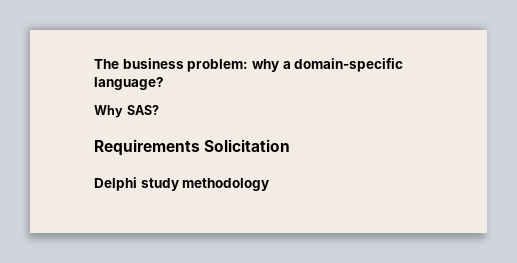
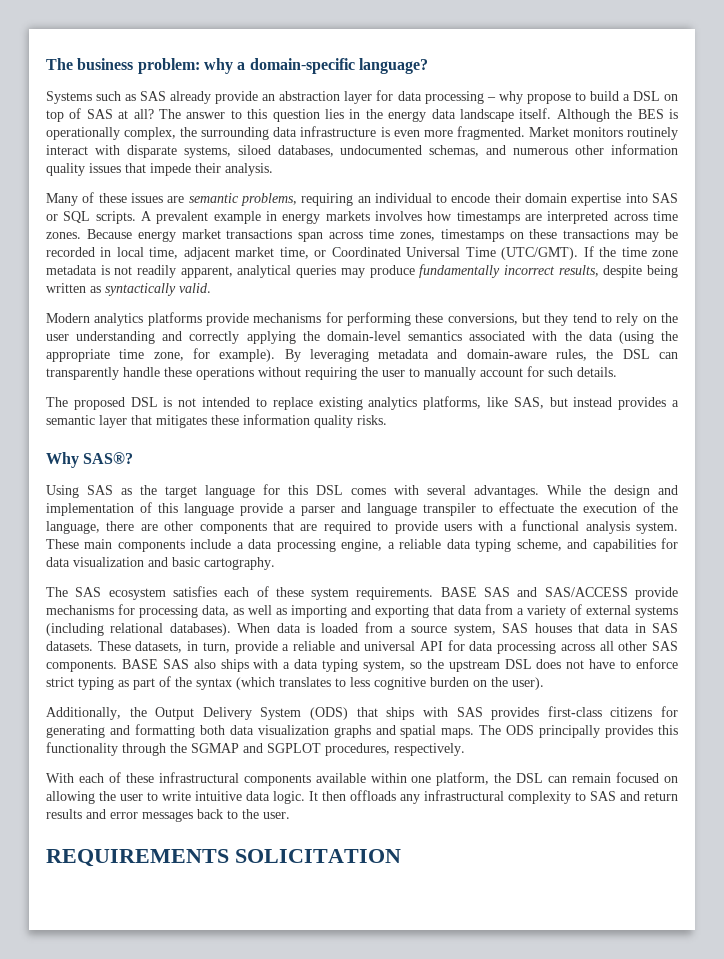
[94,105,159,118] [94,139,291,156] [94,177,270,191] Why SAS? // Requirements Solicitation // Delphi study methodology -> [46,90,678,104] [46,108,678,122] [46,126,678,140] [46,144,678,158] [46,163,273,176] [46,192,678,206] [46,211,678,224] [46,229,678,242] [46,246,678,260] [46,264,678,278] [46,283,211,296] [46,312,679,326] [46,331,678,344] [46,348,678,362] [46,366,617,380] [46,396,679,410] [46,414,387,428] [46,452,134,468] [46,484,678,498] [46,502,678,516] [46,520,678,534] [46,538,678,552] [46,557,275,570] [46,586,679,600] [46,604,678,618] [46,622,678,636] [46,640,679,654] [46,658,679,672] [46,676,544,690] [46,706,679,720] [46,724,679,738] [46,742,465,756] [46,772,678,786] [46,790,678,804] [46,809,290,822] [46,849,401,867] Systems such as SAS already provide an abstraction layer for data processing – why propose to build a DSL on top of SAS at all? The answer to this question lies in the energy data landscape itself. Although the BES is operationally complex, the surrounding data infrastructure is even more fragmented. Market monitors routinely interact with disparate systems, siloed databases, undocumented schemas, and numerous other information quality issues that impede their analysis. // Many of these issues are semantic problems, requiring an individual to encode their domain expertise into SAS or SQL scripts. A prevalent example in energy markets involves how timestamps are interpreted across time zones. Because energy market transactions span across time zones, timestamps on these transactions may be recorded in local time, adjacent market time, or Coordinated Universal Time (UTC/GMT). If the time zone metadata is not readily apparent, analytical queries may produce fundamentally incorrect results, despite being written as syntactically valid. // Modern analytics platforms provide mechanisms for performing these conversions, but they tend to rely on the user understanding and correctly applying the domain-level semantics associated with the data (using the appropriate time zone, for example). By leveraging metadata and domain-aware rules, the DSL can transparently handle these operations without requiring the user to manually account for such details. // The proposed DSL is not intended to replace existing analytics platforms, like SAS, but instead provides a semantic layer that mitigates these information quality risks. // Why SAS®? // Using SAS as the target language for this DSL comes with several advantages. While the design and implementation of this language provide a parser and language transpiler to effectuate the execution of the language, there are other components that are required to provide users with a functional analysis system. These main components include a data processing engine, a reliable data typing scheme, and capabilities for data visualization and basic cartography. // The SAS ecosystem satisfies each of these system requirements. BASE SAS and SAS/ACCESS provide mechanisms for processing data, as well as importing and exporting that data from a variety of external systems (including relational databases). When data is loaded from a source system, SAS houses that data in SAS datasets. These datasets, in turn, provide a reliable and universal API for data processing across all other SAS components. BASE SAS also ships with a data typing system, so the upstream DSL does not have to enforce strict typing as part of the syntax (which translates to less cognitive burden on the user). // Additionally, the Output Delivery System (ODS) that ships with SAS provides first-class citizens for generating and formatting both data visualization graphs and spatial maps. The ODS principally provides this functionality through the SGMAP and SGPLOT procedures, respectively. // With each of these infrastructural components available within one platform, the DSL can remain focused on allowing the user to write intuitive data logic. It then offloads any infrastructural complexity to SAS and return results and error messages back to the user. // REQUIREMENTS SOLICITATION

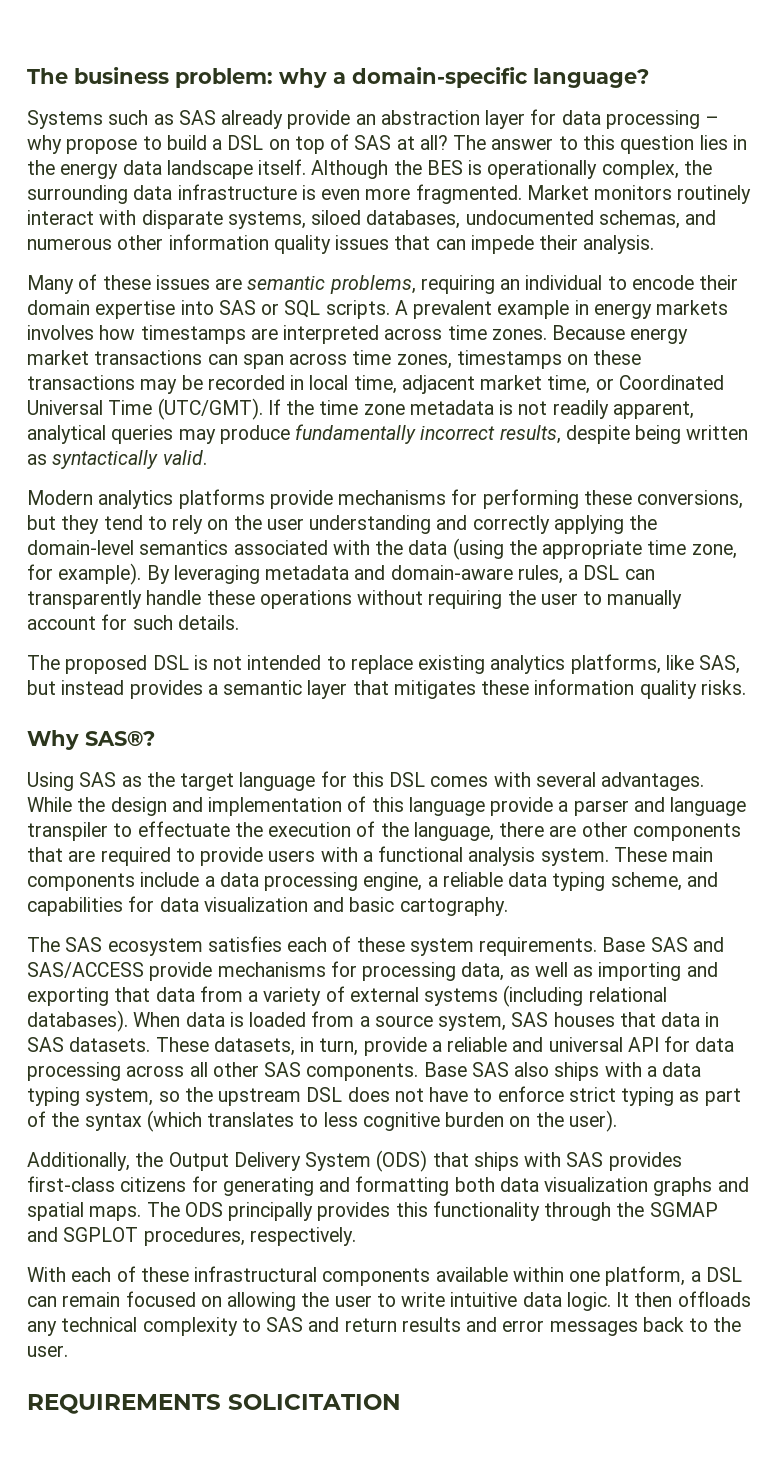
(146, 168) none -> [435,239,466,250] can
(293, 234) none -> [207,354,238,365] can
[596,349,614,359] the -> [568,569,579,580] a
[440,587,477,597] BASE -> [602,937,646,952] Base
[121,659,158,669] BASE -> [423,1062,467,1077] Base
[494,773,512,783] the -> [690,1271,701,1282] a
[424,790,504,801] infrastructural -> [61,1317,138,1332] technical

